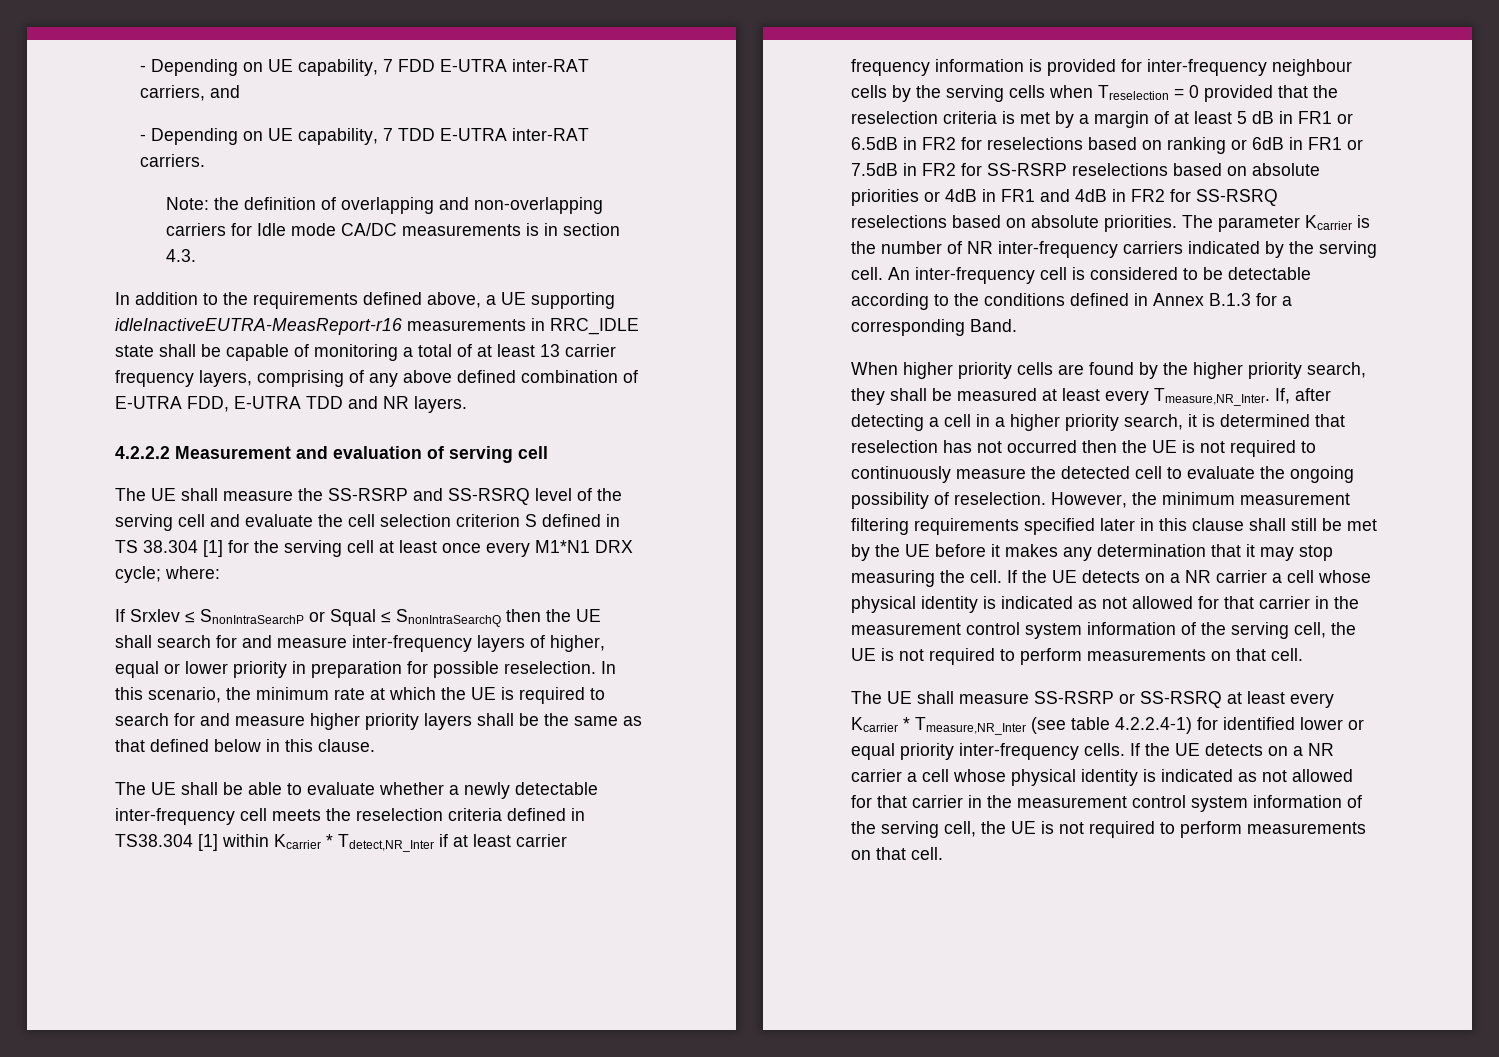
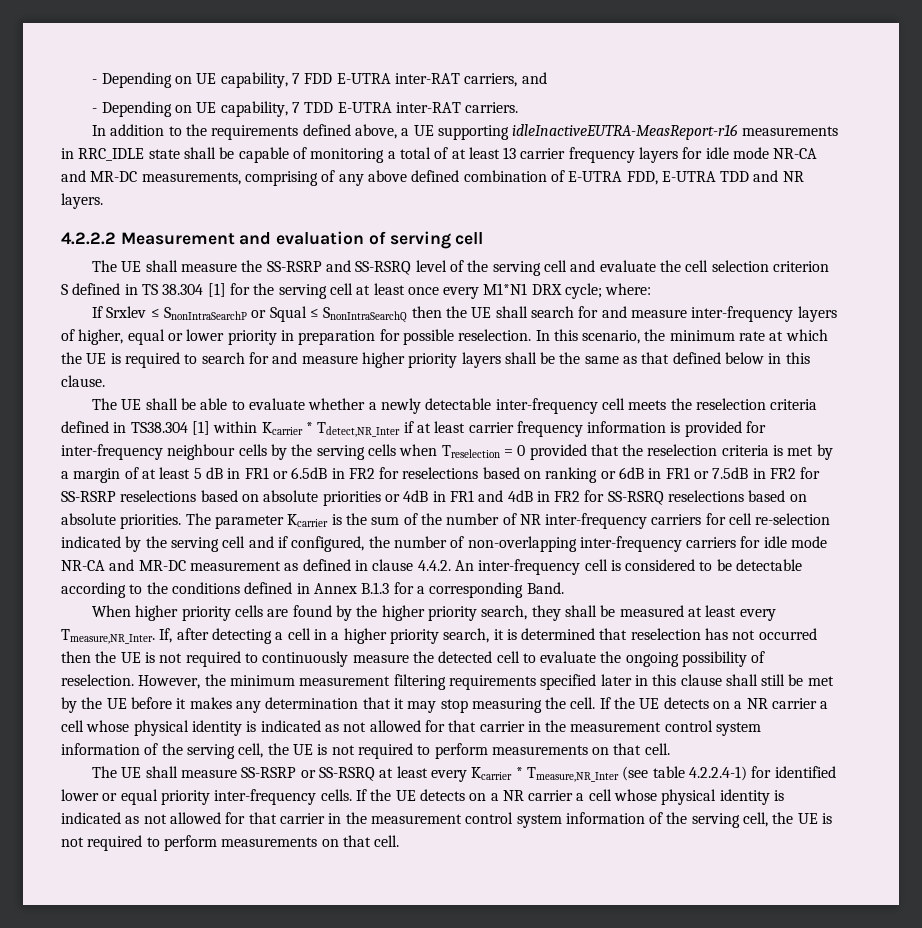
[165,197,603,214] [165,223,620,236] [165,249,196,262] // Note: the definition of overlapping and non-overlapping carriers for Idle mode CA/DC measurements is in section 4.3. -> (519, 107) none
[199,370,252,387] layers, -> [639,147,818,163] [61,170,241,185] layers for idle mode NR-CA and MR-DC measurements,
(876, 247) none -> [371,513,442,525] sum of the
(1183, 247) none -> [705,513,831,525] for cell re-selection
[851,267,883,280] cell. -> [222,536,828,552] [61,559,451,571] cell and if configured, the number of non-overlapping inter-frequency carriers for idle mode NR-CA and MR-DC measurement as defined in clause 4.4.2.

